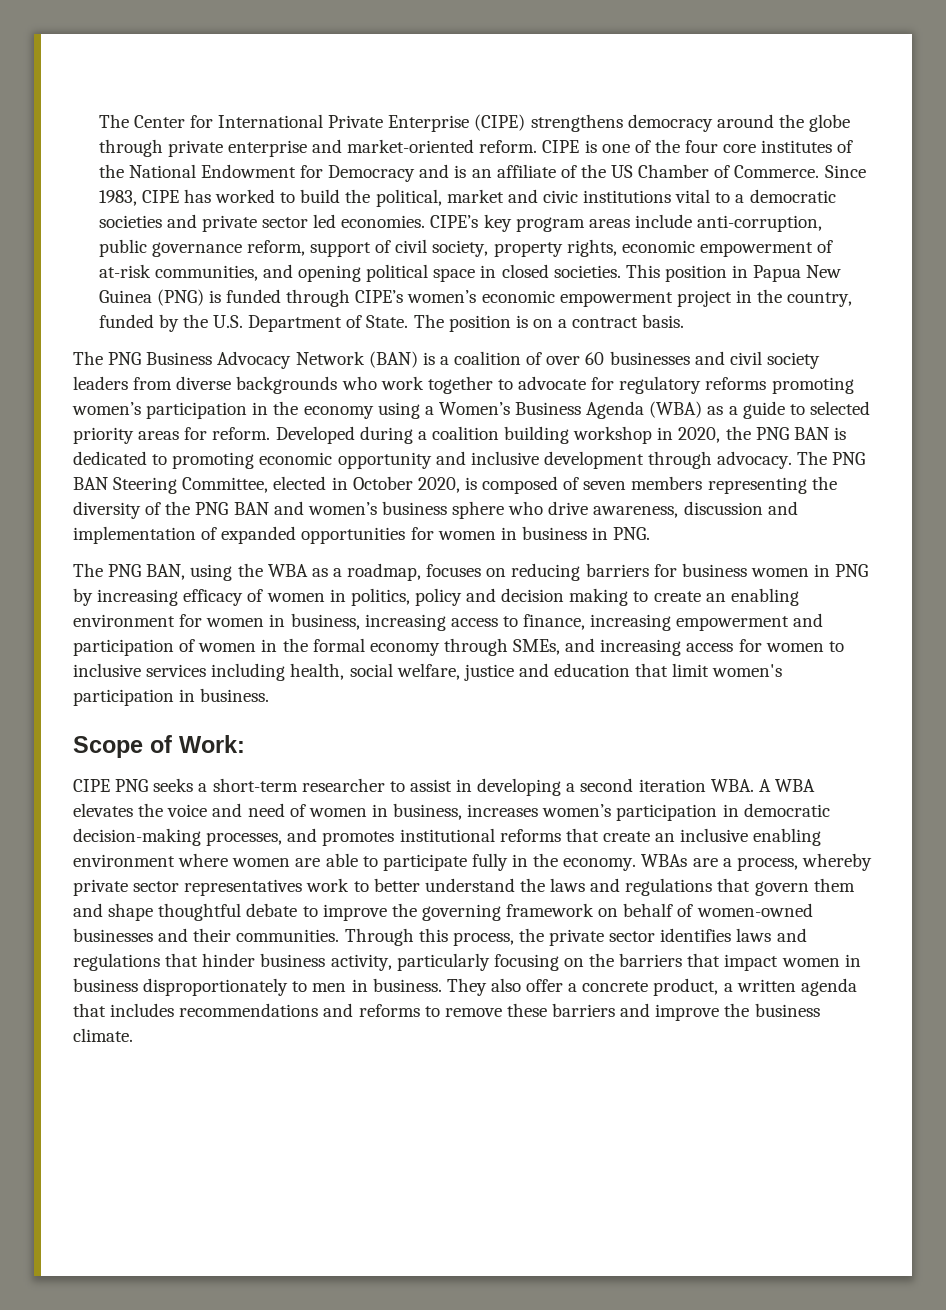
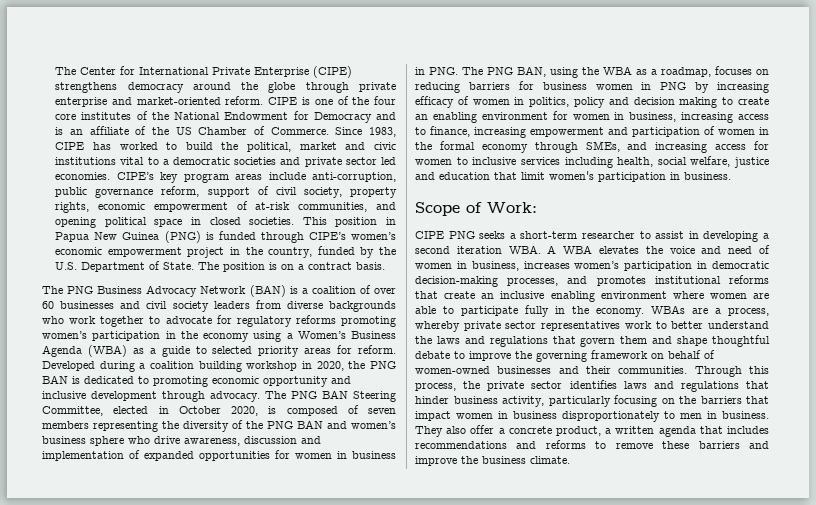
(651, 533) // -> (458, 71) none

